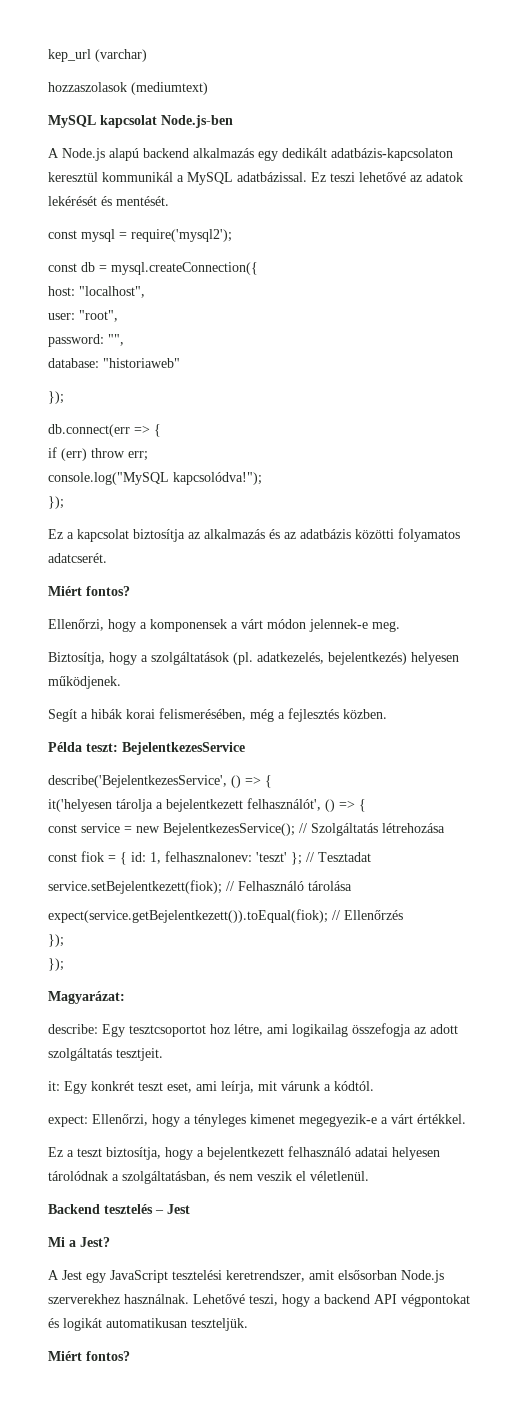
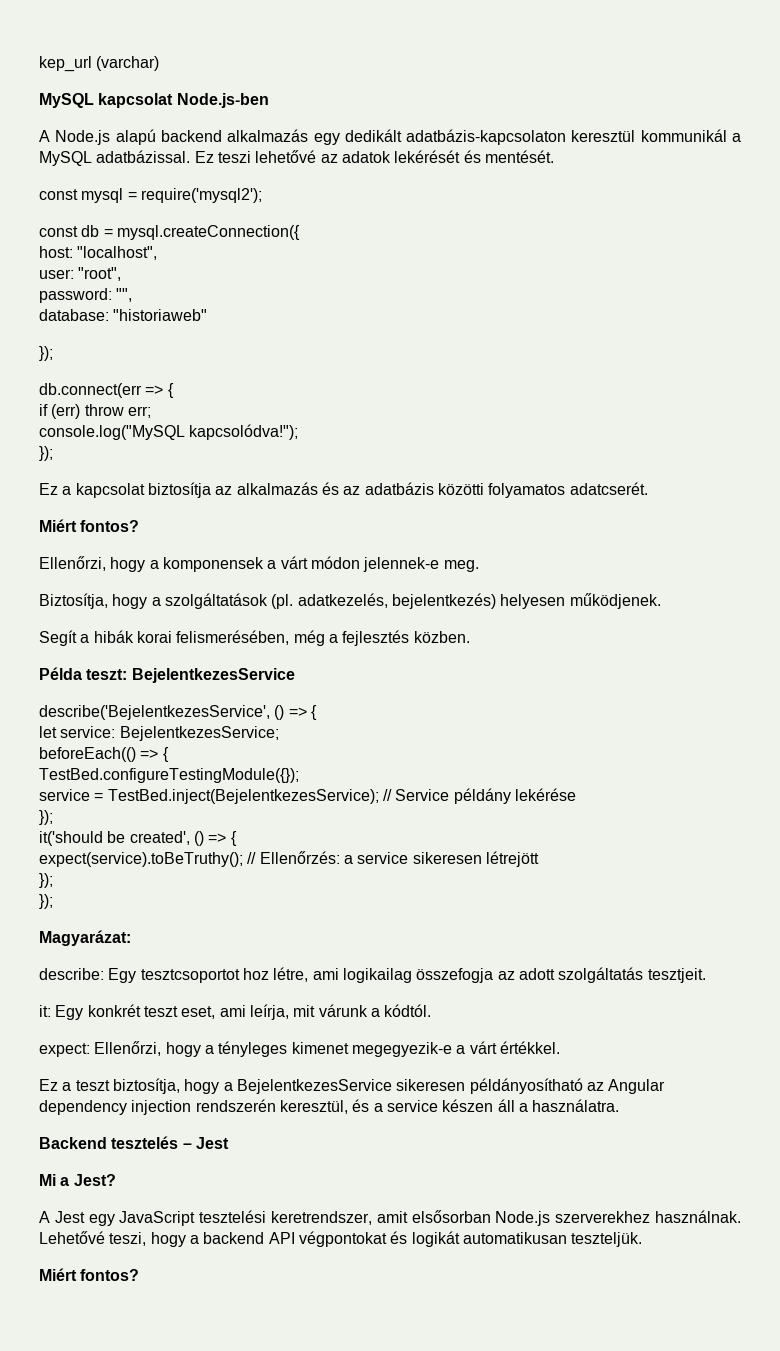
[48,82,208,95] // hozzaszolasok (mediumtext) -> (160, 63) none
[48,798,366,812] [48,823,445,836] [48,851,371,865] [48,880,352,894] [48,909,403,923] it('helyesen tárolja a bejelentkezett felhasználót', () => { // const service = new BejelentkezesService(); // Szolgáltatás létrehozása // const fiok = { id: 1, felhasznalonev: 'teszt' }; // Tesztadat // service.setBejelentkezett(fiok); // Felhasználó tárolása // expect(service.getBejelentkezett()).toEqual(fiok); // Ellenőrzés -> [39,726,279,741] [39,747,169,762] [39,768,299,783] [39,788,576,804] [39,810,53,825] [39,831,237,846] [39,851,539,867] let service: BejelentkezesService; // beforeEach(() => { // TestBed.configureTestingModule({}); // service = TestBed.inject(BejelentkezesService); // Service példány lekérése // }); // it('should be created', () => { // expect(service).toBeTruthy(); // Ellenőrzés: a service sikeresen létrejött
[207,1146,440,1160] [48,1171,369,1184] bejelentkezett felhasználó adatai helyesen tárolódnak a szolgáltatásban, és nem veszik el véletlenül. -> [236,1078,666,1094] [39,1099,620,1115] BejelentkezesService sikeresen példányosítható az Angular dependency injection rendszerén keresztül, és a service készen áll a használatra.

